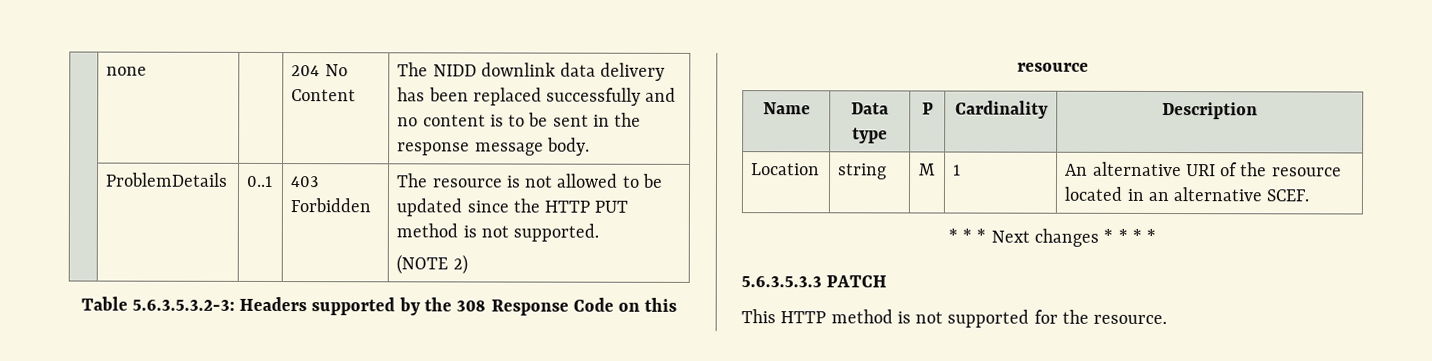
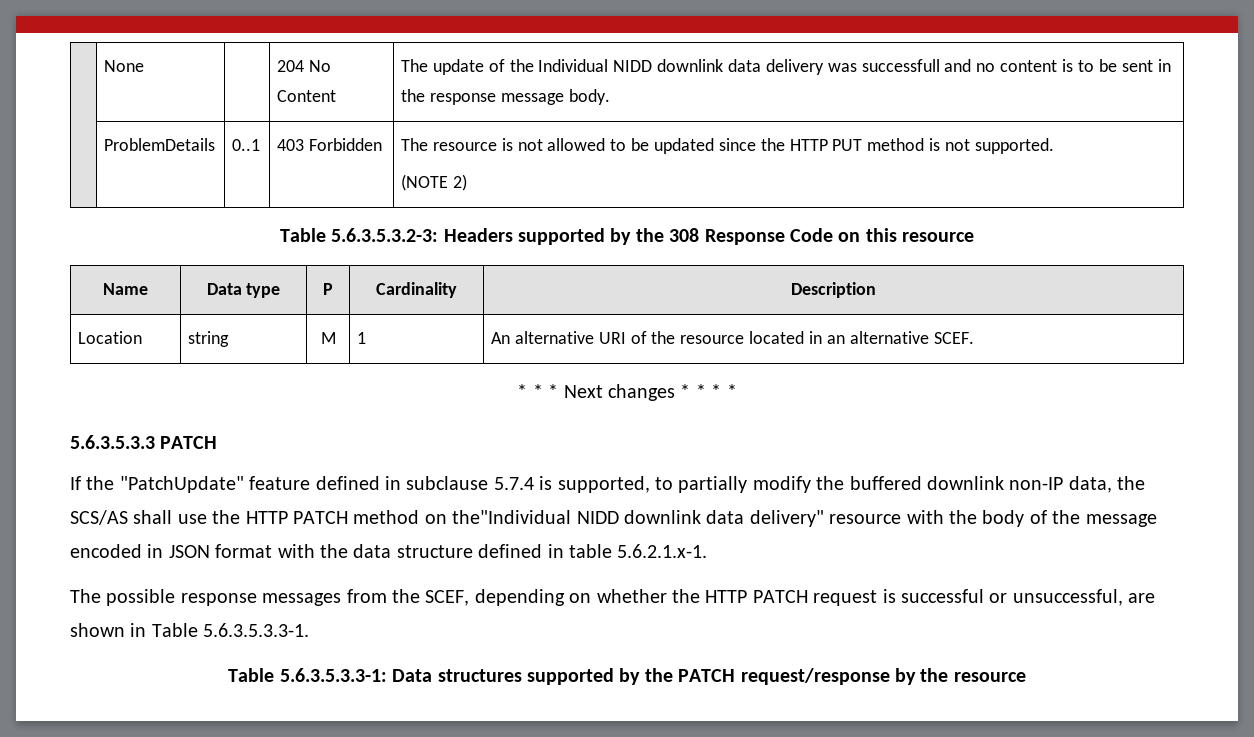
[106,66,148,76] | none -> [104,60,145,72] | None
[432,62,666,81] [397,87,642,106] NIDD downlink data delivery has been replaced successfully -> [432,59,940,75] update of the Individual NIDD downlink data delivery was successfull
[741,309,1168,328] This HTTP method is not supported for the resource. -> [70,476,1146,493] [70,510,1157,527] [70,544,708,558] [70,589,1156,606] [70,623,310,637] [228,668,1026,685] If the "PatchUpdate" feature defined in subclause 5.7.4 is supported, to partially modify the buffered downlink non-IP data, the SCS/AS shall use the HTTP PATCH method on the"Individual NIDD downlink data delivery" resource with the body of the message encoded in JSON format with the data structure defined in table 5.6.2.1.x-1. // The possible response messages from the SCEF, depending on whether the HTTP PATCH request is successful or unsuccessful, are shown in Table 5.6.3.5.3.3-1. // Table 5.6.3.5.3.3-1: Data structures supported by the PATCH request/response by the resource

